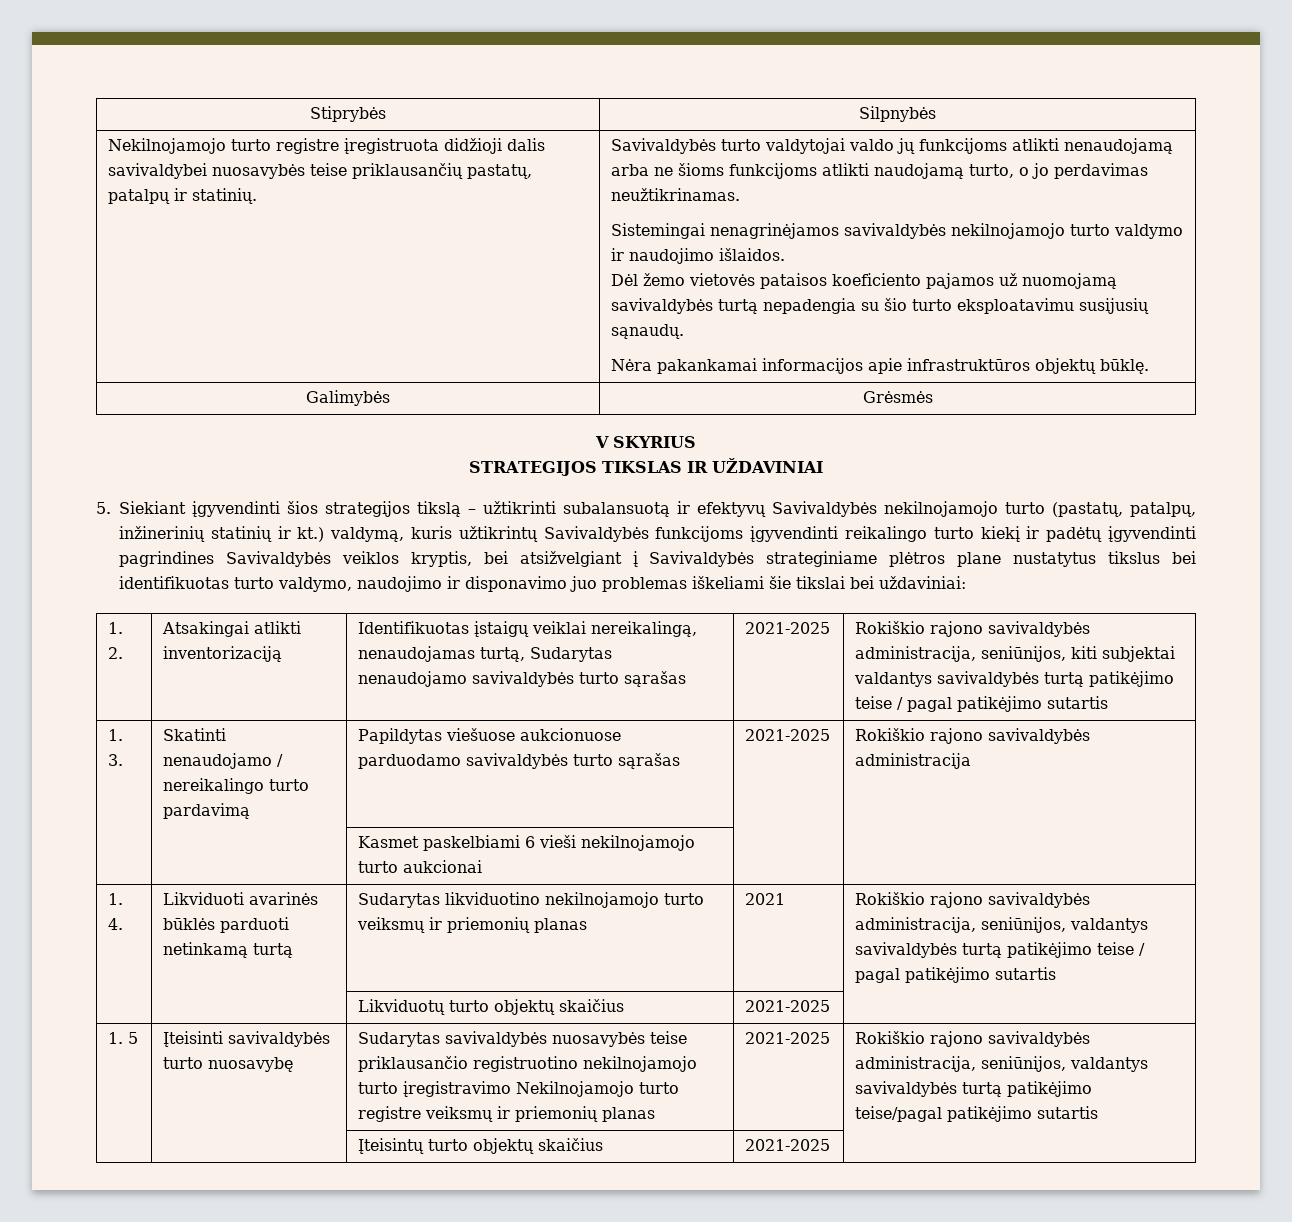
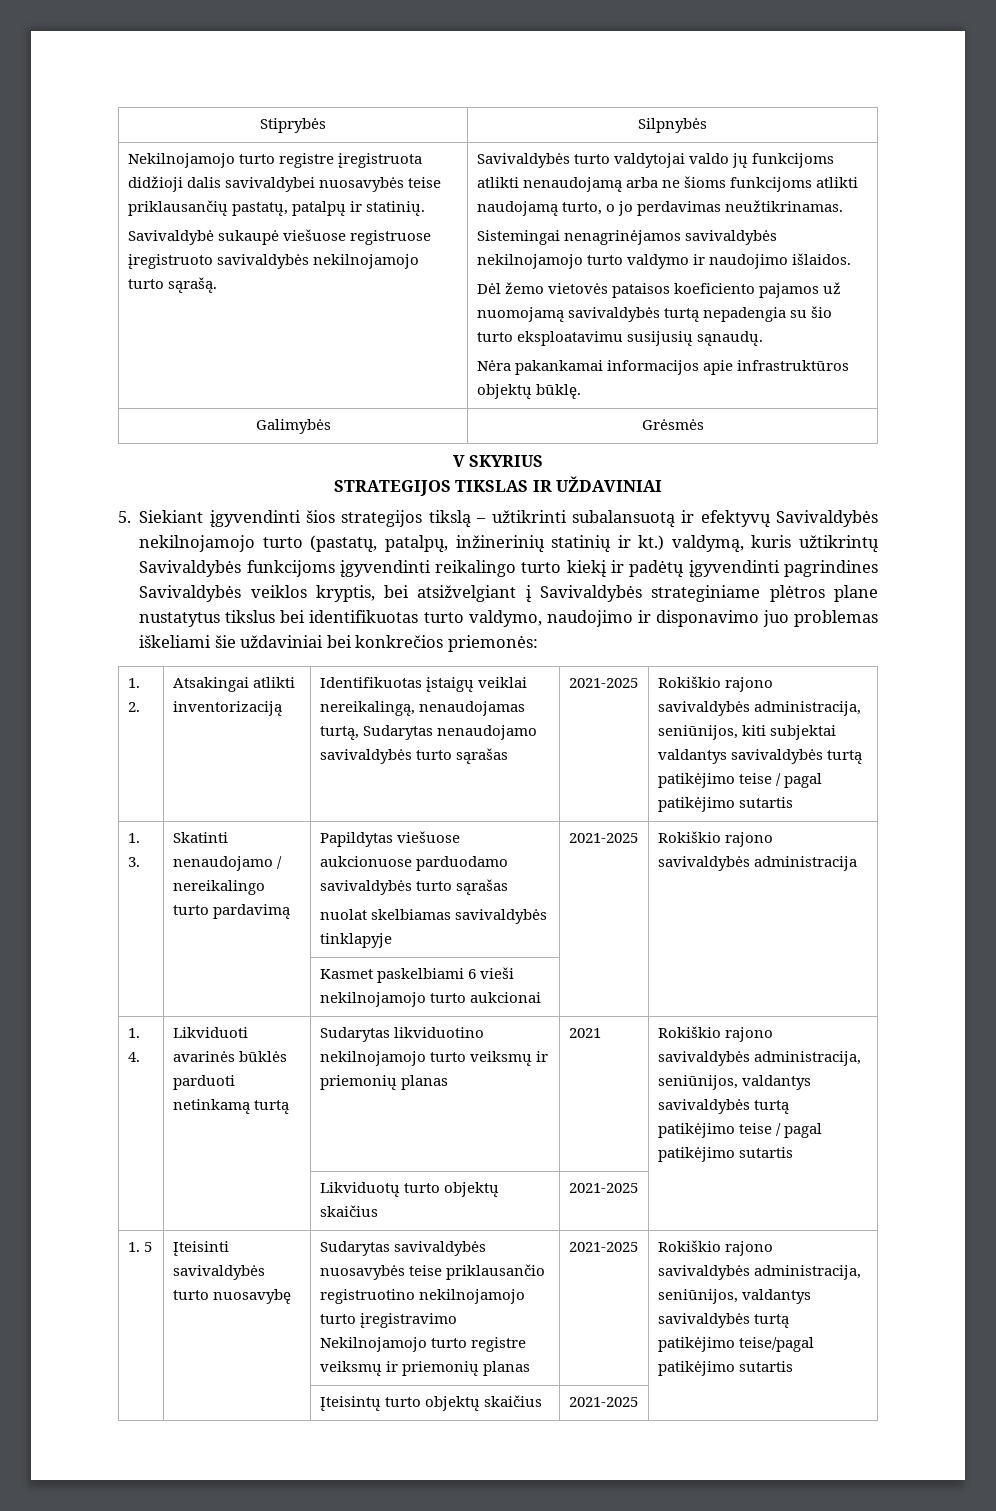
(258, 196) none -> [127,229,431,245] [127,254,419,269] [127,277,217,293] // Savivaldybė sukaupė viešuose registruose įregistruoto savivaldybės nekilnojamojo turto sąrašą.
[796,576,966,589] tikslai bei uždaviniai: -> [240,635,538,652] uždaviniai bei konkrečios priemonės:
(681, 761) none -> [319,909,547,924] [319,933,392,948] // nuolat skelbiamas savivaldybės tinklapyje

